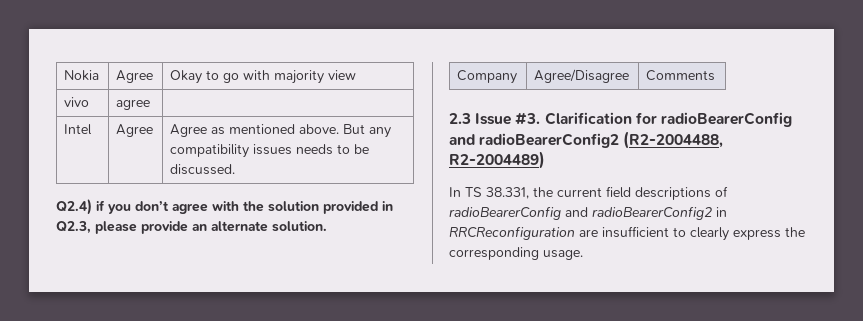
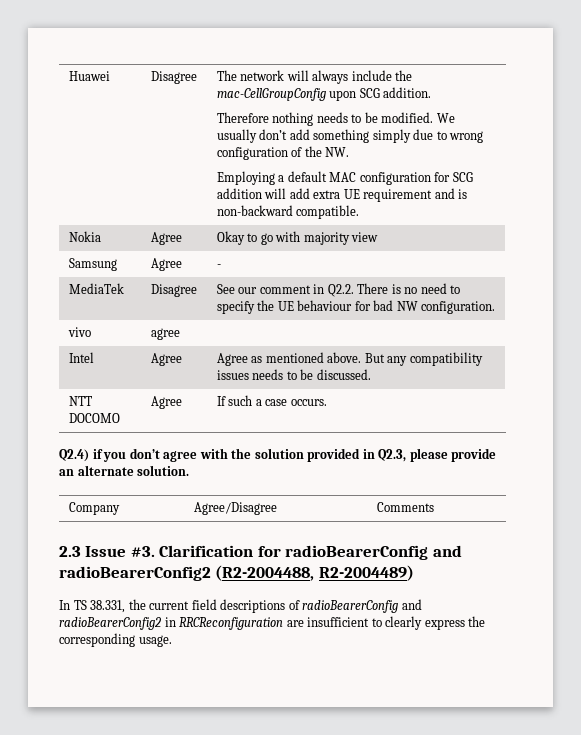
(64, 75) none -> [68,71,110,81] [150,71,197,84] [216,70,413,84] [216,87,432,101] [216,112,455,126] [216,129,484,143] [216,146,350,160] [216,171,473,185] [216,188,468,202] [216,205,360,219] Huawei | Disagree | The network will always include the mac-CellGroupConfig upon SCG addition. // Therefore nothing needs to be modified. We usually don’t add something simply due to wrong configuration of the NW. // Employing a default MAC configuration for SCG addition will add extra UE requirement and is non-backward compatible. //
(357, 75) none -> [68,258,117,271] [150,258,182,271] [216,264,221,268] [68,283,124,294] [150,284,197,297] [216,283,461,297] [216,300,496,314] // Samsung | Agree | - // MediaTek | Disagree | See our comment in Q2.2. There is no need to specify the UE behaviour for bad NW configuration.
(236, 169) none -> [68,396,92,406] [68,413,120,423] [150,396,182,409] [216,395,327,406] // NTT DOCOMO | Agree | If such a case occurs.

